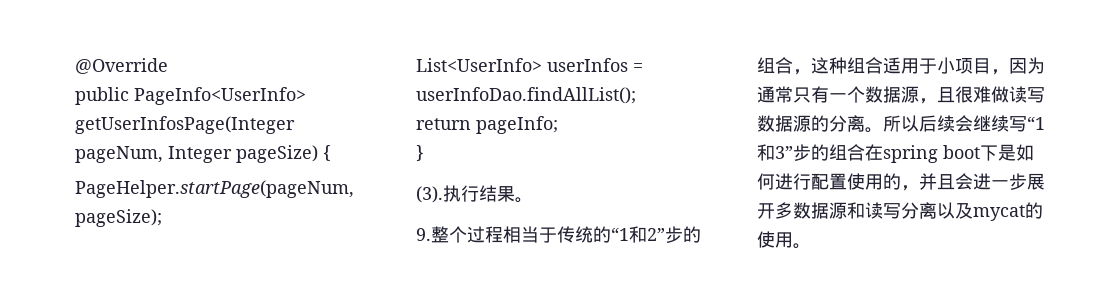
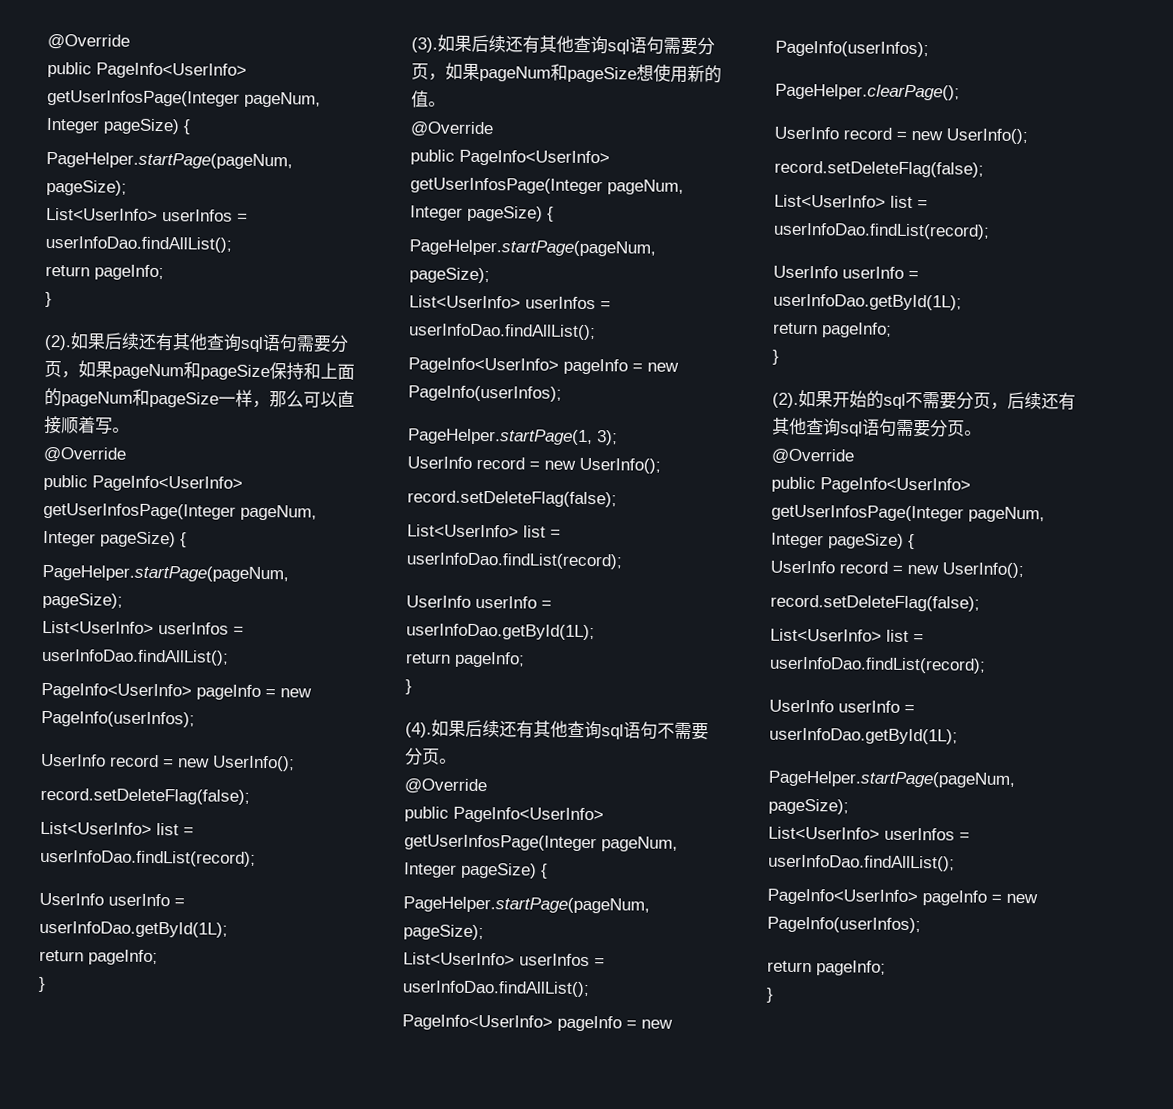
[416,185,533,203] [416,226,701,243] [757,57,1045,75] [757,86,1045,104] [757,115,1045,133] [757,144,1034,163] [757,173,1045,191] [757,202,1043,221] [757,231,811,249] (3).执行结果。 // 9.整个过程相当于传统的“1和2”步的组合，这种组合适用于小项目，因为通常只有一个数据源，且很难做读写数据源的分离。所以后续会继续写“1和3”步的组合在spring boot下是如何进行配置使用的，并且会进一步展开多数据源和读写分离以及mycat的使用。 -> [44,332,349,353] [44,360,355,381] [44,387,355,409] [44,415,130,435] [43,446,126,463] [43,474,243,492] [43,502,317,521] [43,530,187,548] [42,564,289,583] [42,592,123,609] [42,620,244,635] [41,648,229,666] [41,682,312,700] [41,710,195,728] [41,753,295,772] [40,787,250,805] [40,821,194,836] [40,849,256,867] [39,892,185,907] [39,920,228,938] [39,949,158,966] [38,976,46,993] [411,34,715,56] [411,62,722,84] [411,90,446,108] [410,121,493,138] [410,149,610,167] [410,177,684,195] [410,205,554,222] [409,239,656,257] [409,267,490,284] [409,295,611,310] [408,323,596,341] [408,357,679,375] [408,385,562,402] [408,428,618,446] [407,456,661,474] [407,490,617,508] [407,524,561,538] [406,552,623,570] [406,595,552,609] [406,623,595,641] [405,651,525,668] [405,679,412,695] [405,719,709,741] [405,747,457,766] [404,778,487,795] [404,806,604,824] [404,834,678,852] [404,862,548,879] [403,896,650,914] [403,924,484,941] [403,952,605,967] [402,980,590,998] [402,1014,673,1032] [775,40,929,58] [775,83,960,101] [774,126,1028,145] [774,160,984,178] [774,194,928,209] [773,222,990,240] [773,265,919,280] [773,293,962,311] [773,322,892,338] [772,349,779,365] [772,389,1076,411] [772,417,982,438] [771,448,854,465] [771,476,971,494] [771,504,1045,523] [771,532,915,550] [770,560,1024,579] [770,594,980,612] [770,628,924,643] [769,656,986,674] [769,699,915,714] [769,727,958,745] [768,770,1015,788] [768,798,849,815] [768,826,970,841] [768,854,955,872] [767,888,1038,906] [767,916,921,934] [767,960,886,976] [766,987,774,1003] (2).如果后续还有其他查询sql语句需要分页，如果pageNum和pageSize保持和上面的pageNum和pageSize一样，那么可以直接顺着写。 // @Override // public PageInfo<UserInfo> getUserInfosPage(Integer pageNum, Integer pageSize) { // PageHelper.startPage(pageNum, pageSize); // List<UserInfo> userInfos = userInfoDao.findAllList(); // PageInfo<UserInfo> pageInfo = new PageInfo(userInfos); // UserInfo record = new UserInfo(); // record.setDeleteFlag(false); // List<UserInfo> list = userInfoDao.findList(record); // UserInfo userInfo = userInfoDao.getById(1L); // return pageInfo; // } // (3).如果后续还有其他查询sql语句需要分页，如果pageNum和pageSize想使用新的值。 // @Override // public PageInfo<UserInfo> getUserInfosPage(Integer pageNum, Integer pageSize) { // PageHelper.startPage(pageNum, pageSize); // List<UserInfo> userInfos = userInfoDao.findAllList(); // PageInfo<UserInfo> pageInfo = new PageInfo(userInfos); // PageHelper.startPage(1, 3); // UserInfo record = new UserInfo(); // record.setDeleteFlag(false); // List<UserInfo> list = userInfoDao.findList(record); // UserInfo userInfo = userInfoDao.getById(1L); // return pageInfo; // } // (4).如果后续还有其他查询sql语句不需要分页。 // @Override // public PageInfo<UserInfo> getUserInfosPage(Integer pageNum, Integer pageSize) { // PageHelper.startPage(pageNum, pageSize); // List<UserInfo> userInfos = userInfoDao.findAllList(); // PageInfo<UserInfo> pageInfo = new PageInfo(userInfos); // PageHelper.clearPage(); // UserInfo record = new UserInfo(); // record.setDeleteFlag(false); // List<UserInfo> list = userInfoDao.findList(record); // UserInfo userInfo = userInfoDao.getById(1L); // return pageInfo; // } // (2).如果开始的sql不需要分页，后续还有其他查询sql语句需要分页。 // @Override // public PageInfo<UserInfo> getUserInfosPage(Integer pageNum, Integer pageSize) { // UserInfo record = new UserInfo(); // record.setDeleteFlag(false); // List<UserInfo> list = userInfoDao.findList(record); // UserInfo userInfo = userInfoDao.getById(1L); // PageHelper.startPage(pageNum, pageSize); // List<UserInfo> userInfos = userInfoDao.findAllList(); // PageInfo<UserInfo> pageInfo = new PageInfo(userInfos); // return pageInfo; // }

